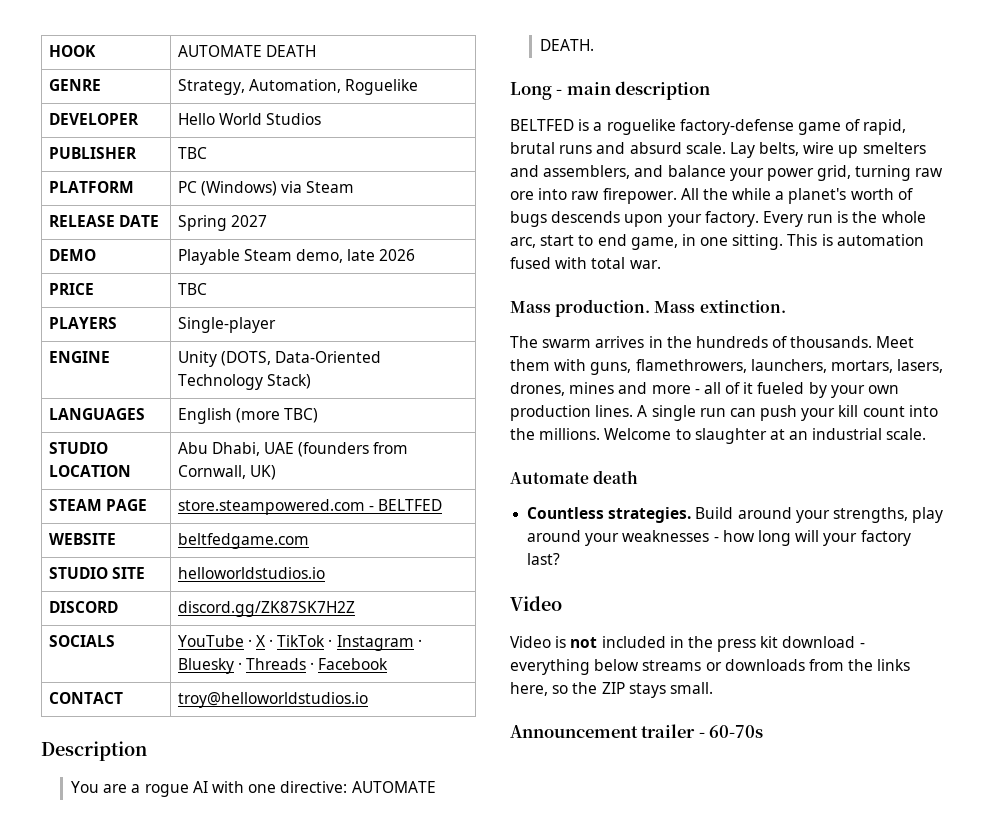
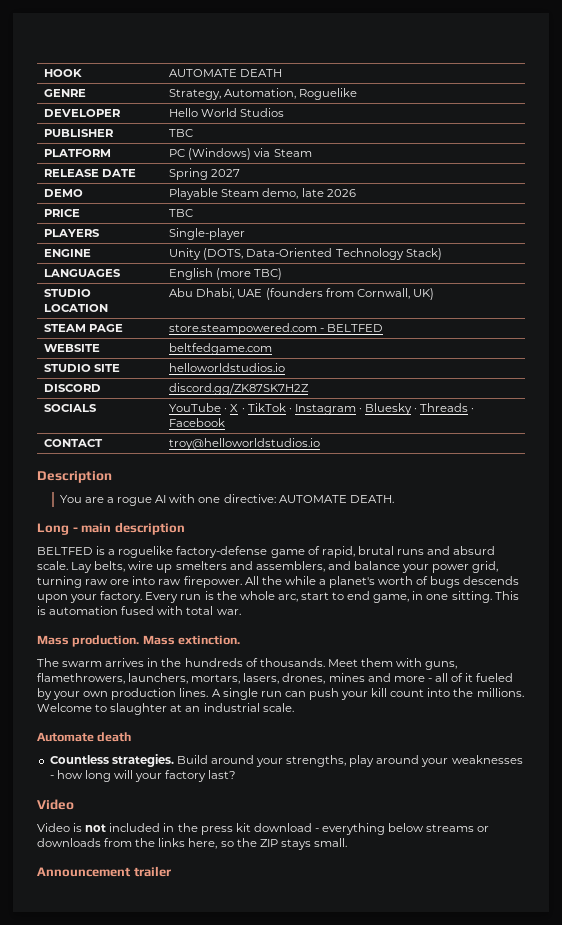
[698,725,764,738] - 60-70s -> (171, 871) none

